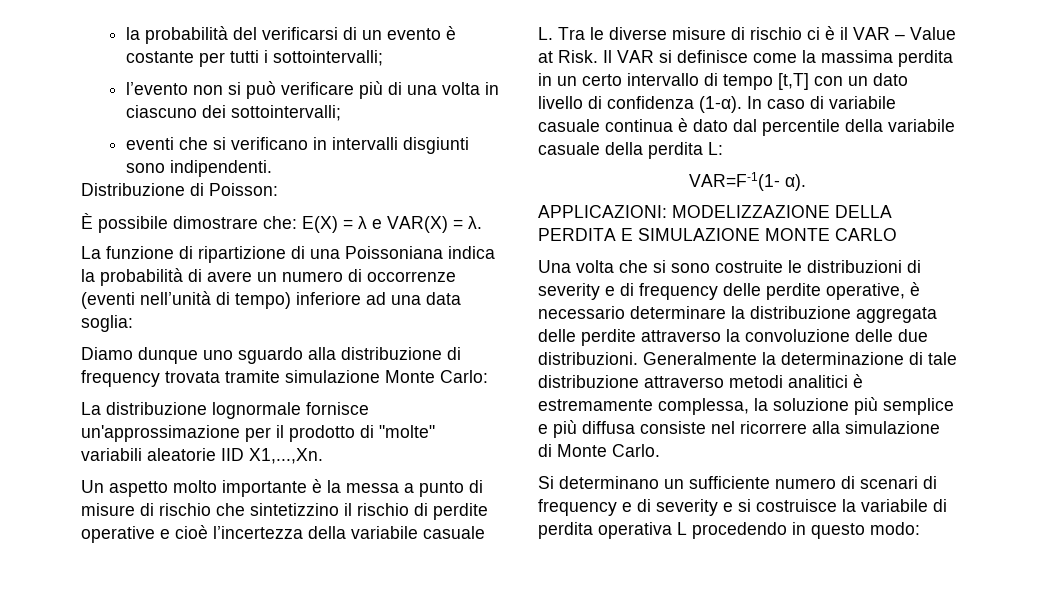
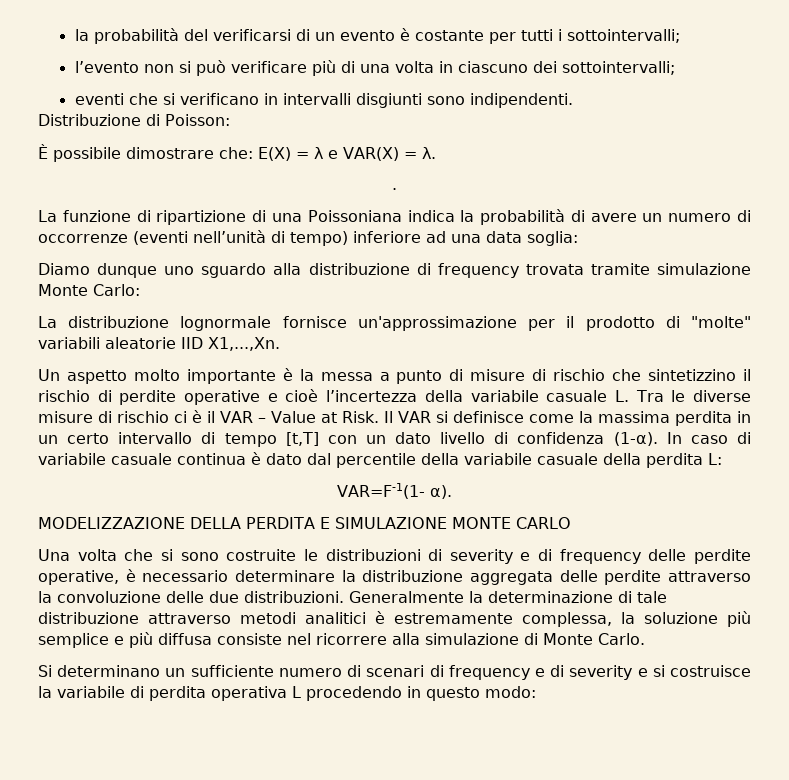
(482, 222) none -> [392,188,397,190] // .
[538,205,667,218] APPLICAZIONI: -> (452, 492) none

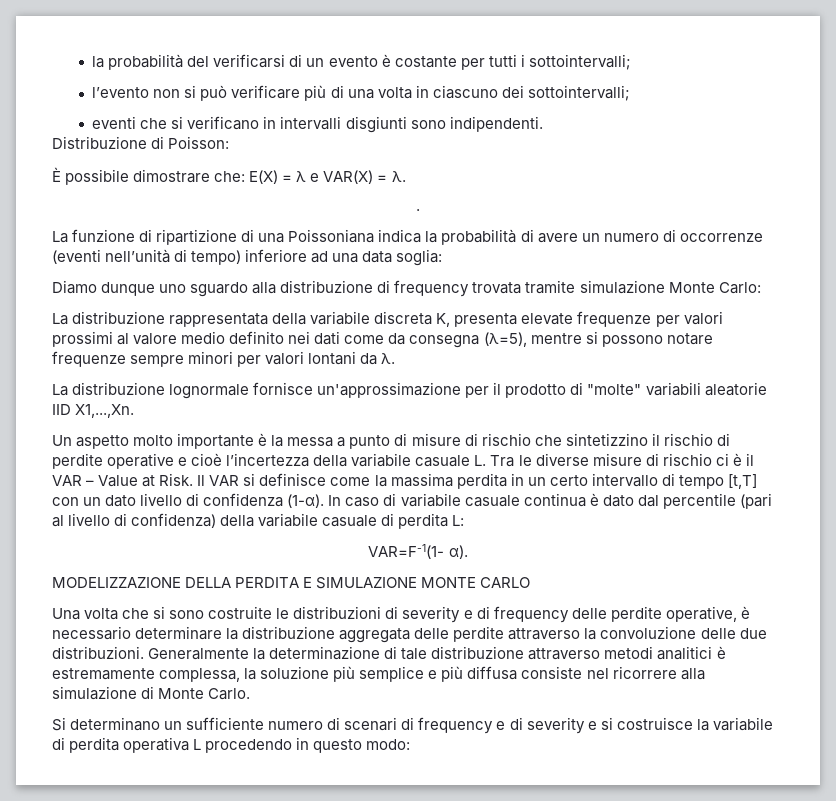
(140, 290) none -> [52,311,723,327] [52,331,713,348] [52,351,396,367] // La distribuzione rappresentata della variabile discreta K, presenta elevate frequenze per valori prossimi al valore medio definito nei dati come da consegna (λ=5), mentre si possono notare frequenze sempre minori per valori lontani da λ.
[421,453,641,465] della variabile casuale della -> [739,493,772,509] [52,513,395,528] (pari al livello di confidenza) della variabile casuale di

